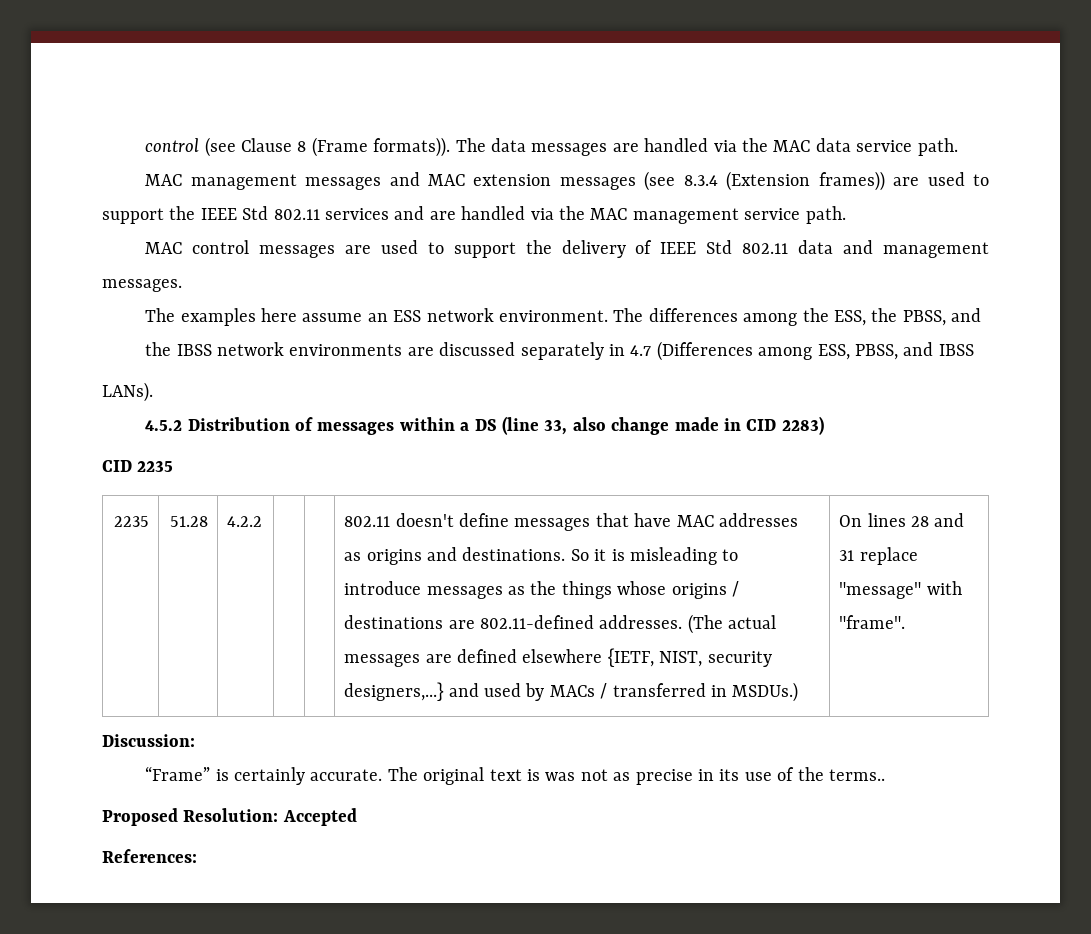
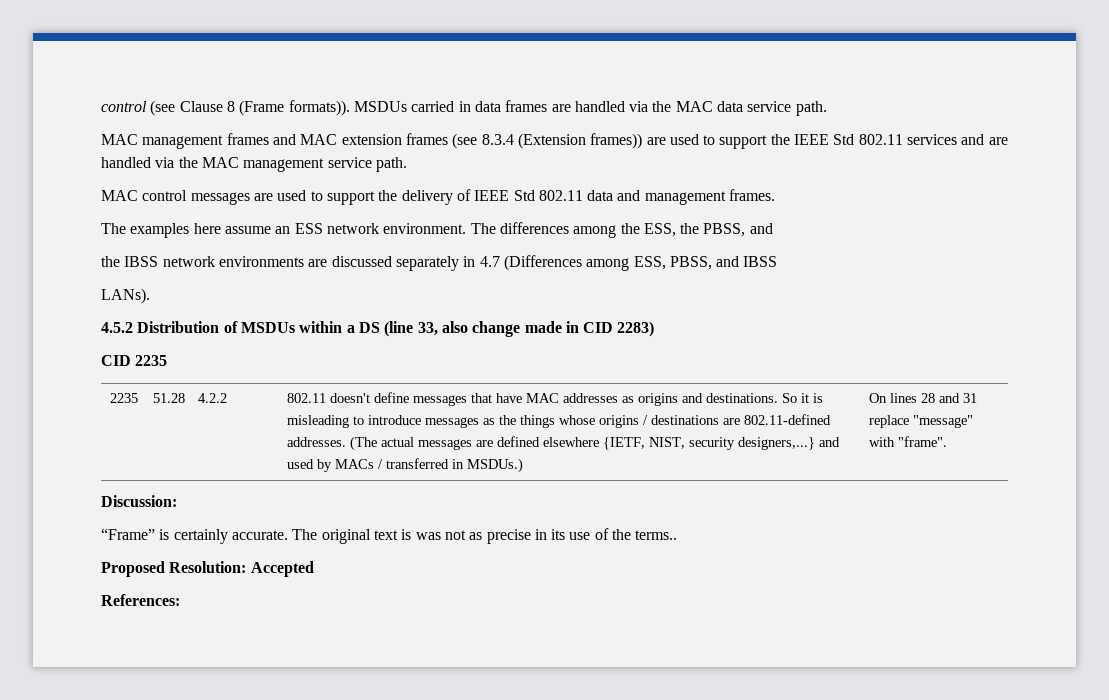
[455,138,608,156] The data messages -> [353,100,548,112] MSDUs carried in data frames
[305,177,382,190] messages -> [226,133,269,145] frames
[559,177,636,190] messages -> [405,133,448,145] frames
[102,279,182,292] messages. -> [729,189,776,201] frames.
[317,422,395,435] messages -> [240,322,295,333] MSDUs

